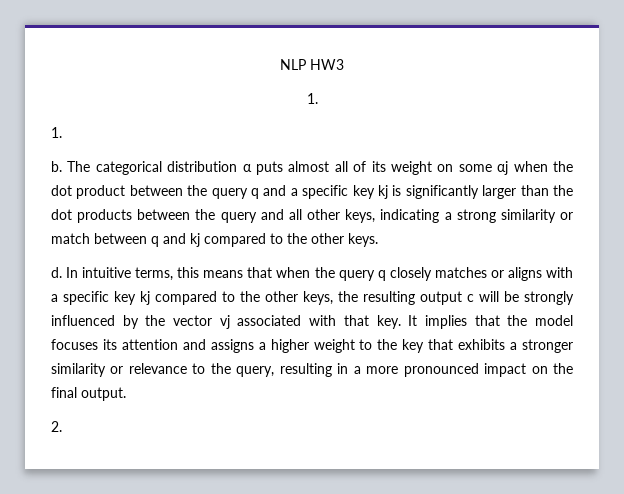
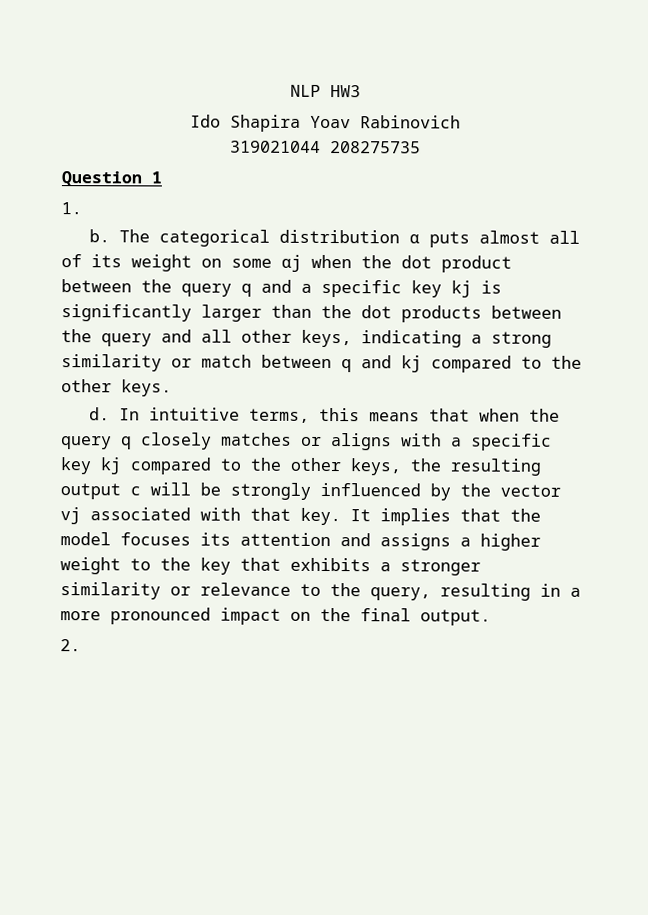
[306,93,318,104] 1. -> [190,114,461,132] [230,140,421,154] [61,171,162,187] Ido Shapira Yoav Rabinovich // 319021044 208275735 // Question 1

